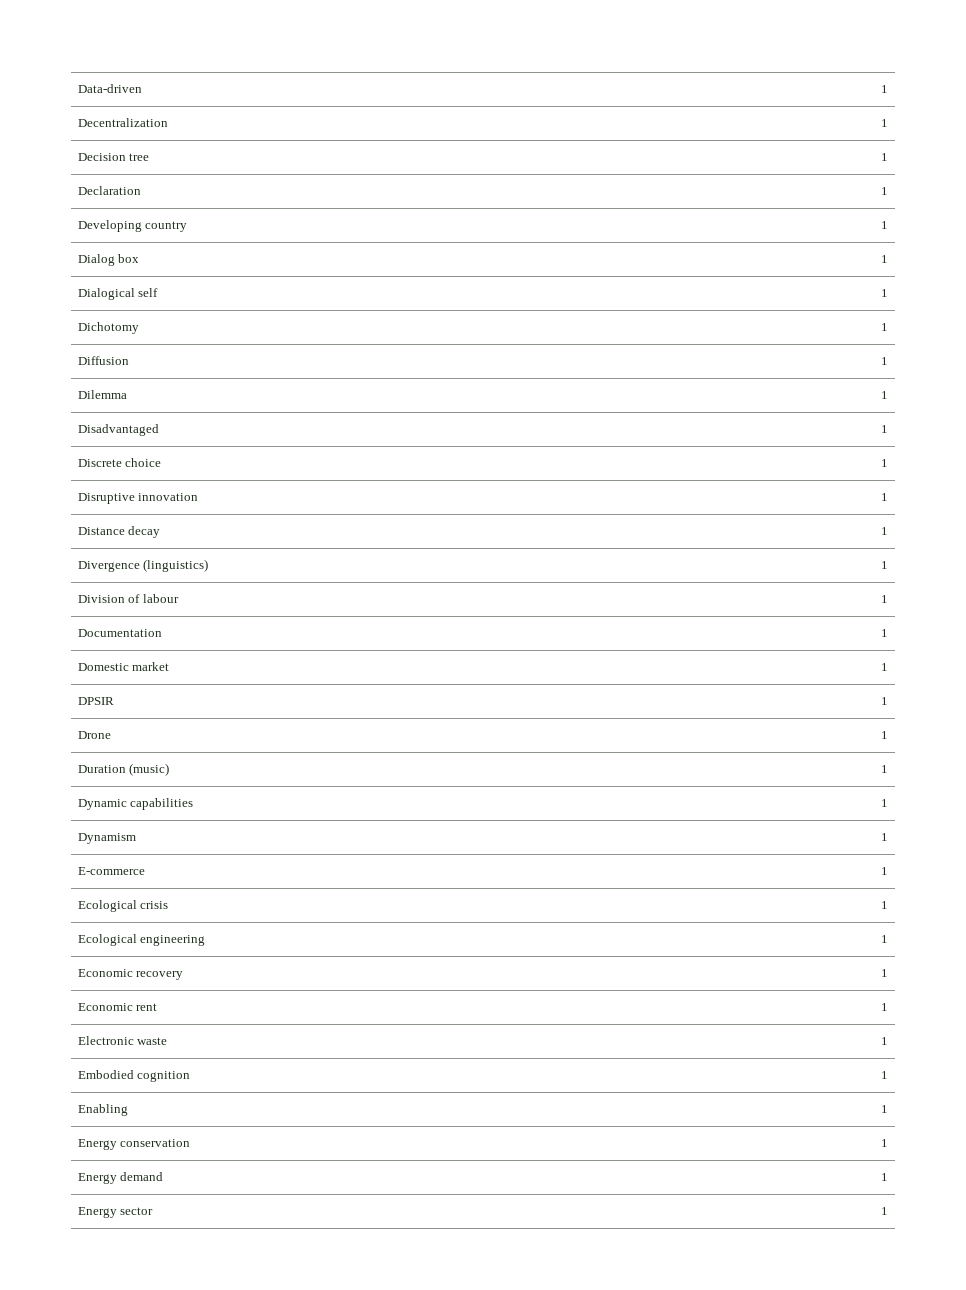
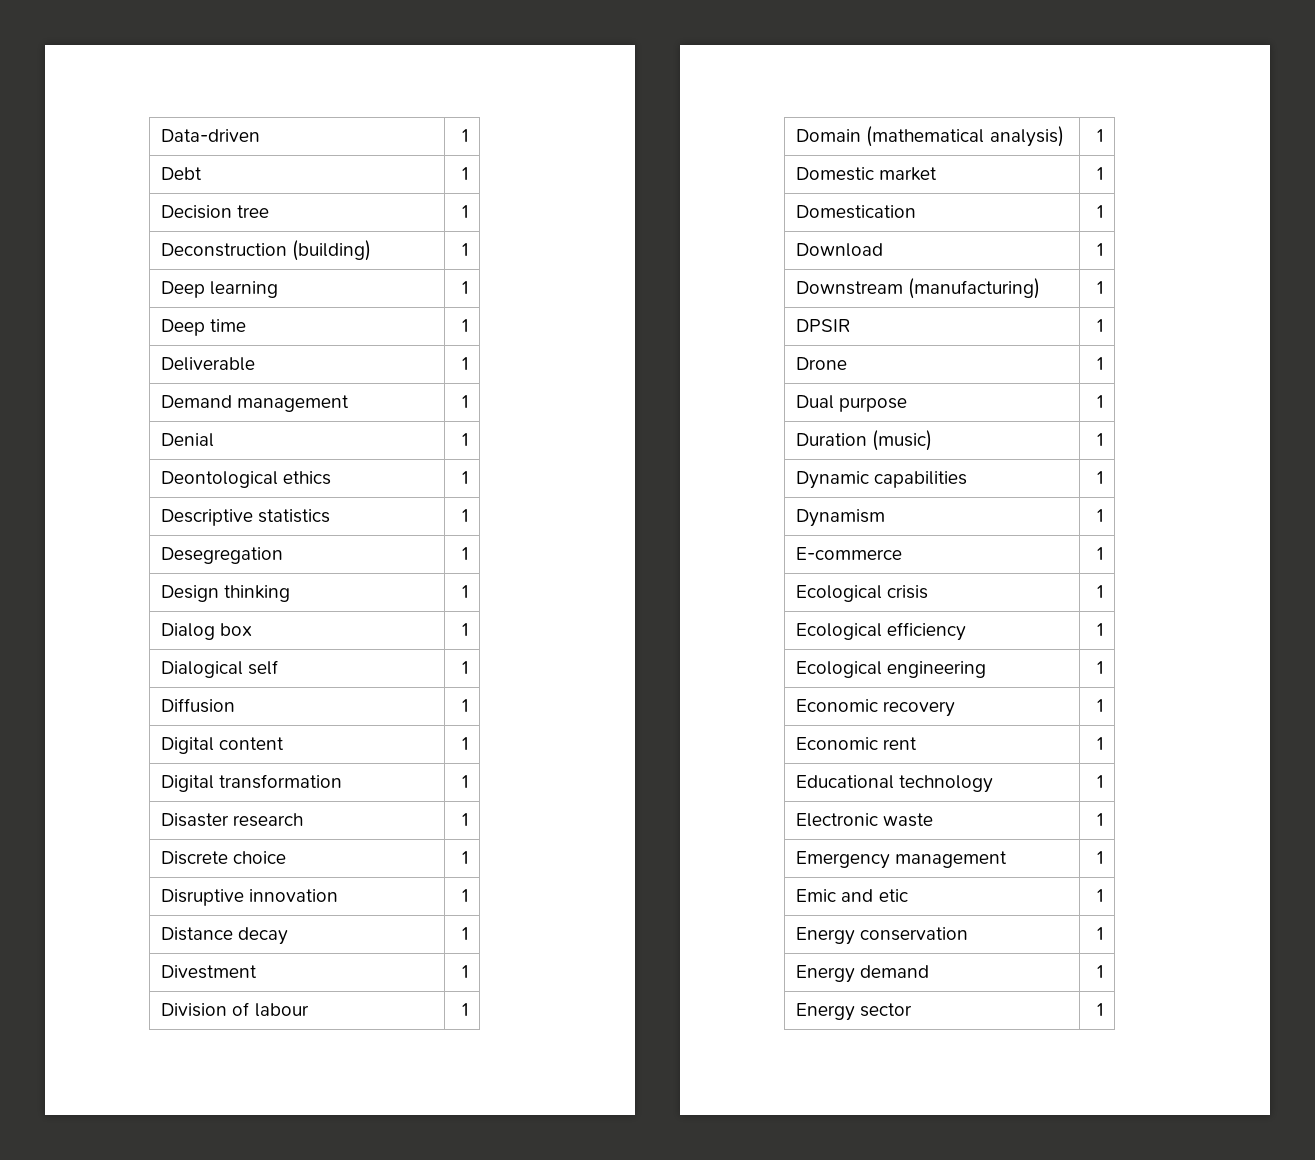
[77,118,168,127] Decentralization -> [161,167,203,180] Debt
[77,186,141,195] [881,187,889,195] [77,220,188,232] Declaration | 1 // Developing country -> [161,240,372,261] [461,243,468,256] [161,281,279,298] [461,281,468,294] [161,319,247,336] [461,319,468,332] [161,357,256,371] [461,357,468,370] [161,395,350,412] [461,395,468,408] [161,433,215,447] [461,433,468,446] [161,471,332,488] [461,471,468,484] [161,509,331,526] [461,509,468,522] [161,547,284,564] [461,547,468,560] [161,585,291,602] Deconstruction (building) | 1 // Deep learning | 1 // Deep time | 1 // Deliverable | 1 // Demand management | 1 // Denial | 1 // Deontological ethics | 1 // Descriptive statistics | 1 // Desegregation | 1 // Design thinking
[77,322,139,334] [881,323,889,331] // Dichotomy | 1 -> (468, 667) none
[77,390,127,399] [881,391,889,399] [77,424,159,436] Dilemma | 1 // Disadvantaged -> [161,737,285,754] [461,737,468,750] [161,774,343,792] [461,775,468,788] [161,813,304,827] Digital content | 1 // Digital transformation | 1 // Disaster research
[77,559,209,572] Divergence (linguistics) -> [161,965,258,979] Divestment
[77,629,162,637] Documentation -> [796,126,1064,147] Domain (mathematical analysis)
(889, 667) none -> [796,205,917,219] [1096,205,1103,218] [796,243,884,257] [1096,243,1103,256] [796,278,1041,299] [1096,281,1103,294] // Domestication | 1 // Download | 1 // Downstream (manufacturing) | 1
(889, 735) none -> [796,395,908,412] [1096,395,1103,408] // Dual purpose | 1
(889, 905) none -> [796,622,967,641] [1096,623,1103,636] // Ecological efficiency | 1
(889, 1007) none -> [796,775,994,793] [1096,775,1103,788] // Educational technology | 1
[77,1070,191,1082] [881,1071,889,1079] [77,1104,128,1116] Embodied cognition | 1 // Enabling -> [796,851,1008,869] [1096,851,1103,864] [796,889,908,902] Emergency management | 1 // Emic and etic

